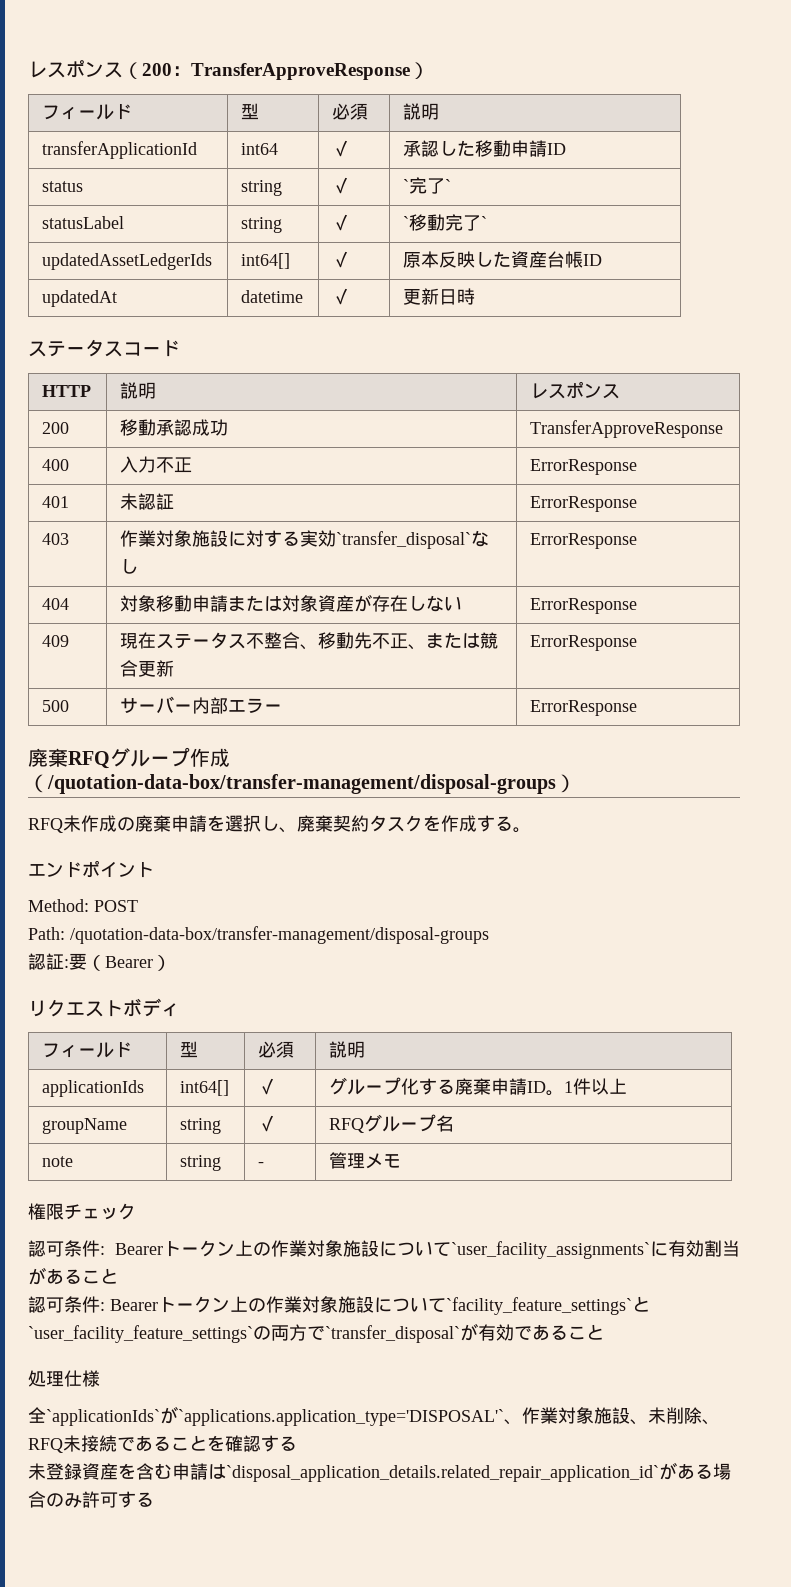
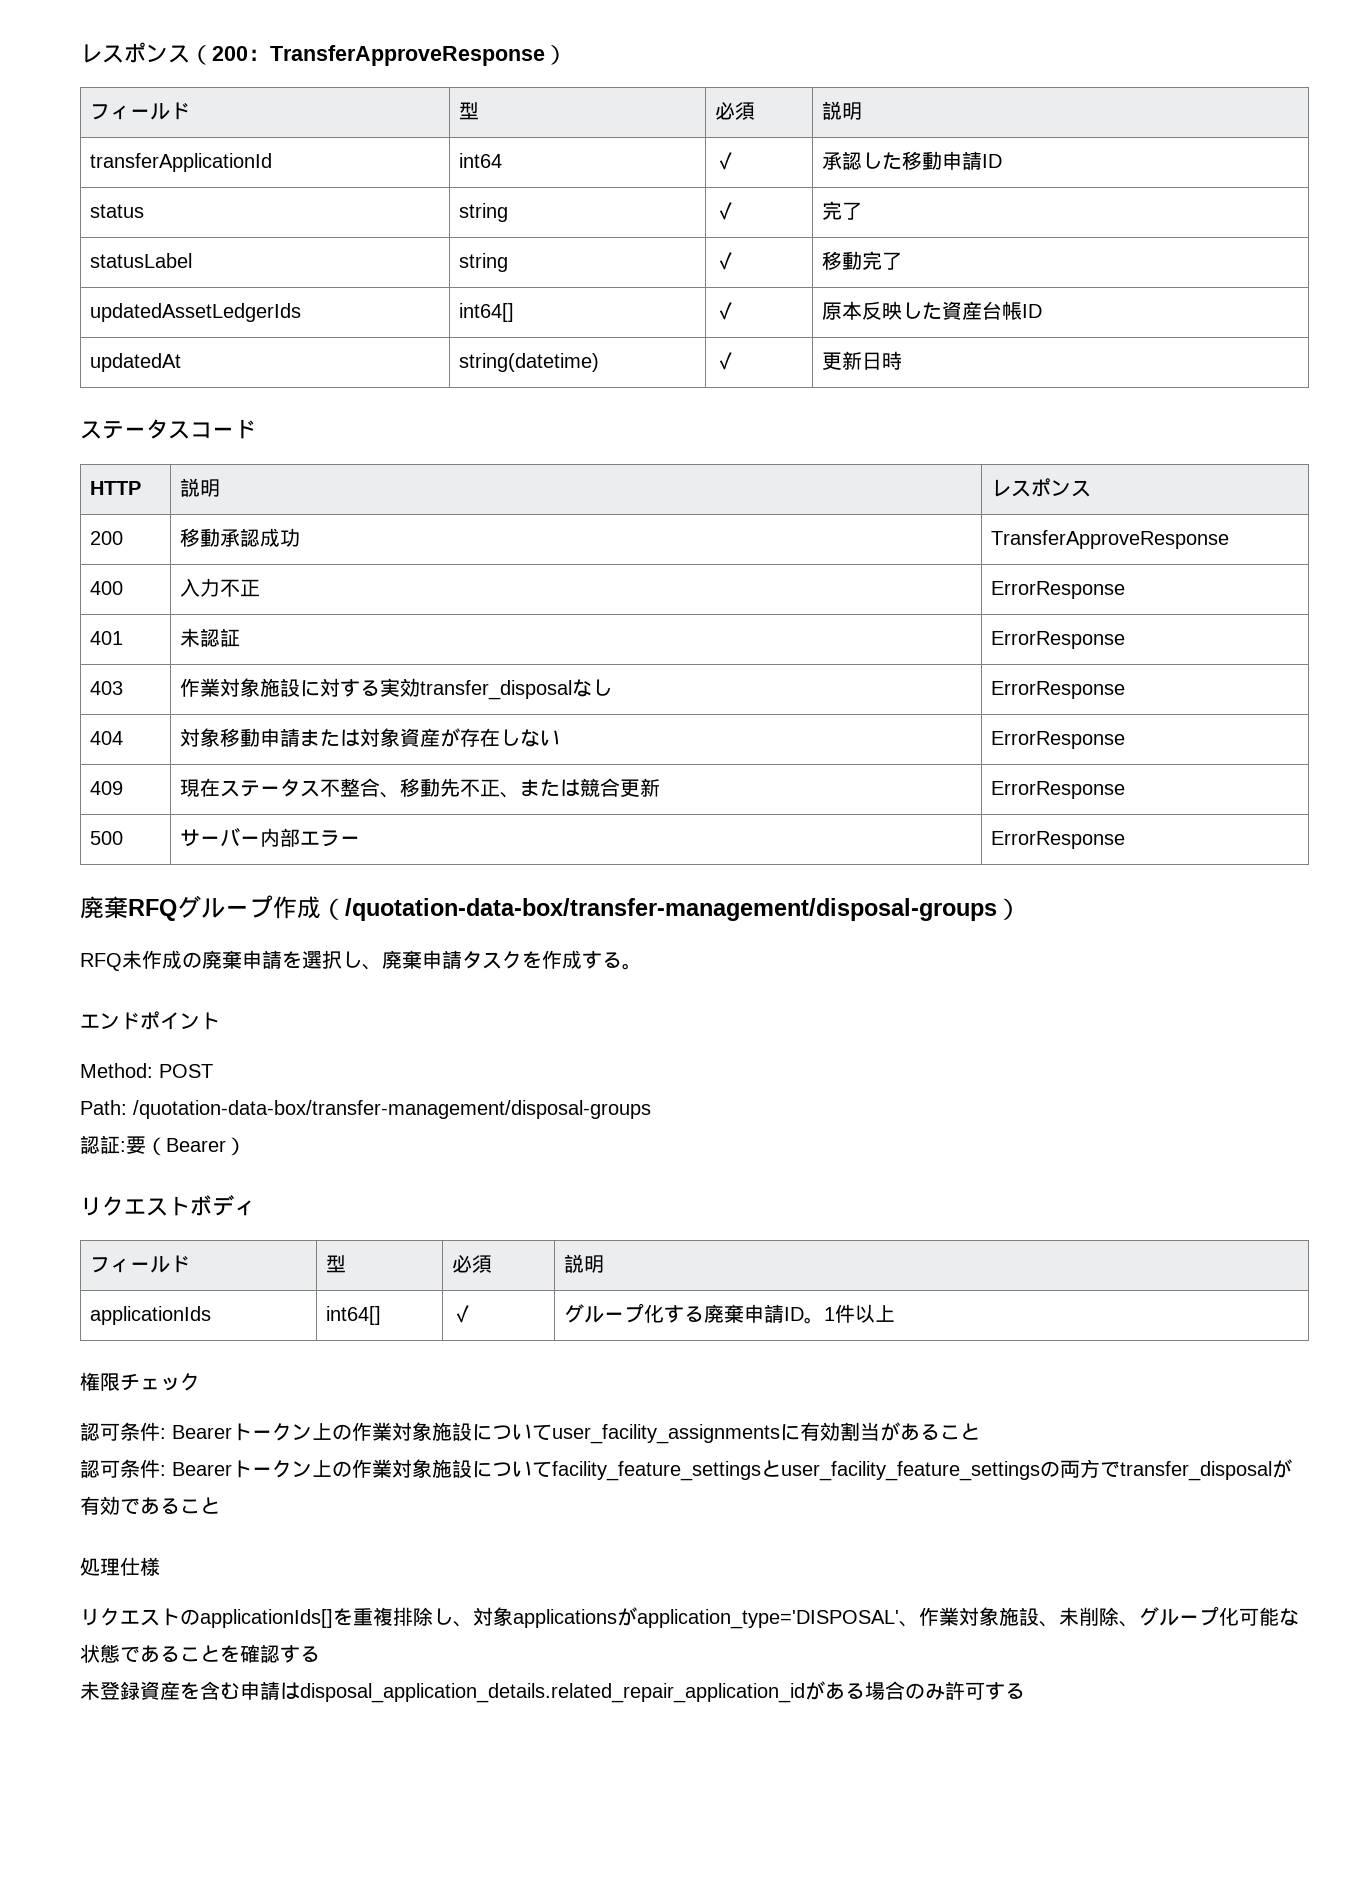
[403,177,452,194] `完了` -> [821,201,862,220] 完了
[403,216,410,229] ` -> (735, 261) none
[481,216,488,229] ` -> (902, 261) none
[241,290,304,303] datetime -> [458,353,599,372] string(datetime)
[336,531,472,549] `transfer_disposal` -> [419,680,572,700] transfer_disposal
[333,815,369,832] 契約 -> [422,950,462,969] 申請
[42,1118,128,1134] [180,1118,222,1134] [258,1115,277,1132] [329,1114,455,1133] [42,1156,74,1167] [180,1155,222,1171] [258,1162,265,1167] [329,1152,402,1169] // groupName | string | ✓ | RFQグループ名 // note | string | - | 管理メモ -> (895, 1313) none
[451,1241,650,1259] `user_facility_assignments` -> [552,1424,780,1444] user_facility_assignments
[446,1296,650,1315] [28,1325,253,1343] `facility_feature_settings`と`user_facility_feature_settings` -> [552,1460,1040,1481] facility_feature_settingsとuser_facility_feature_settings
[325,1325,460,1343] `transfer_disposal` -> [1120,1461,1272,1481] transfer_disposal
[28,1406,504,1426] 全`applicationIds`が`applications.application_type='DISPOSAL'` -> [80,1607,899,1629] リクエストのapplicationIds[]を重複排除し、対象applicationsがapplication_type='DISPOSAL'
[28,1435,117,1453] RFQ未接続 -> [1139,1606,1299,1626] [80,1644,120,1663] グループ化可能な状態
[226,1465,659,1482] `disposal_application_details.related_repair_application_id` -> [300,1683,805,1703] disposal_application_details.related_repair_application_id

